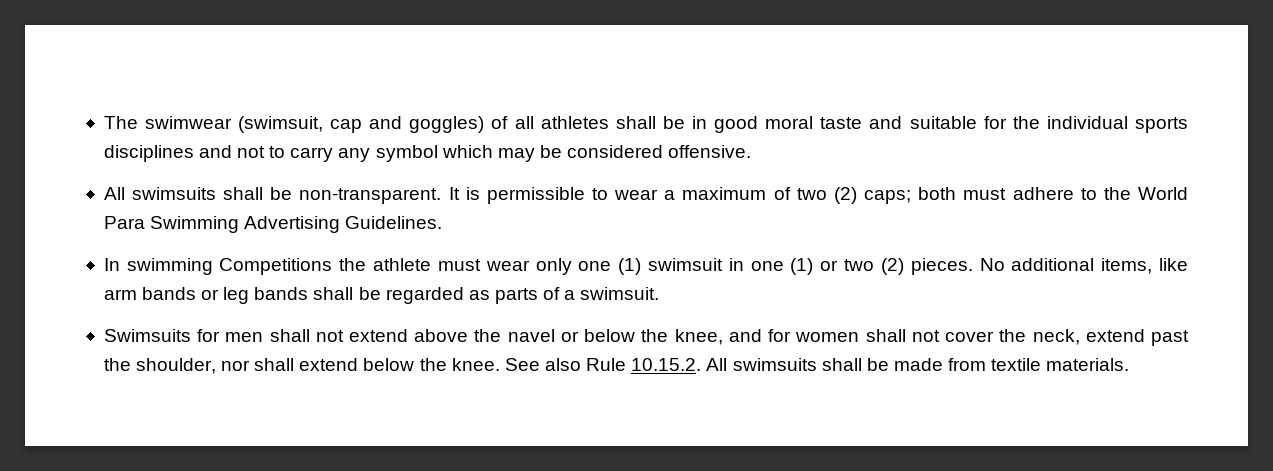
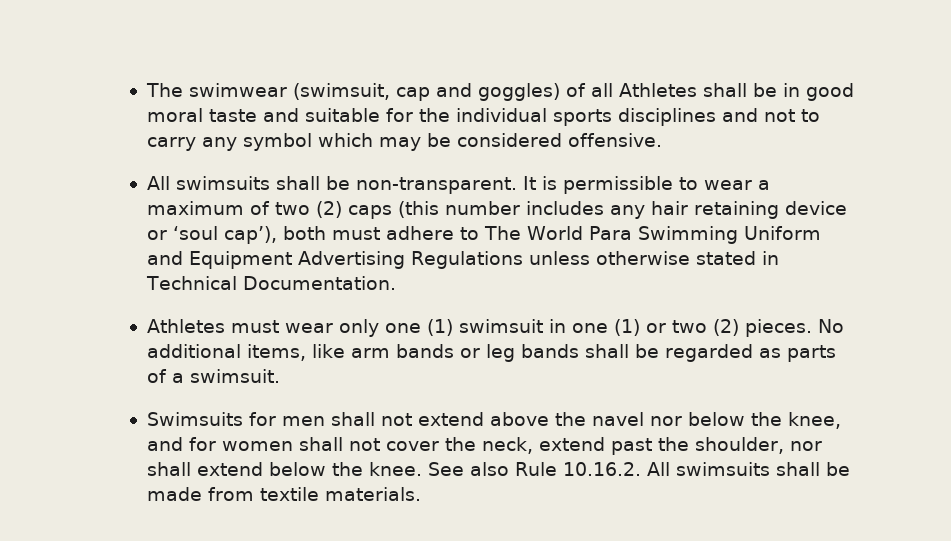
[540,116,609,129] athletes -> [618,83,697,97] Athletes
[864,190,912,204] caps; -> [347,201,847,219] [146,226,277,244] caps (this number includes any hair retaining device or ‘soul cap’),
[1103,187,1131,200] the -> [483,226,521,240] The
[244,216,443,233] [103,258,432,275] Advertising Guidelines. // In swimming Competitions the athlete -> [743,226,821,240] [146,251,779,269] [145,276,396,290] [146,319,225,333] Uniform and Equipment Advertising Regulations unless otherwise stated in Technical Documentation. // Athletes
[560,331,579,342] or -> [649,416,682,426] nor
[631,358,702,371] 10.15.2. -> [562,462,641,476] 10.16.2.

